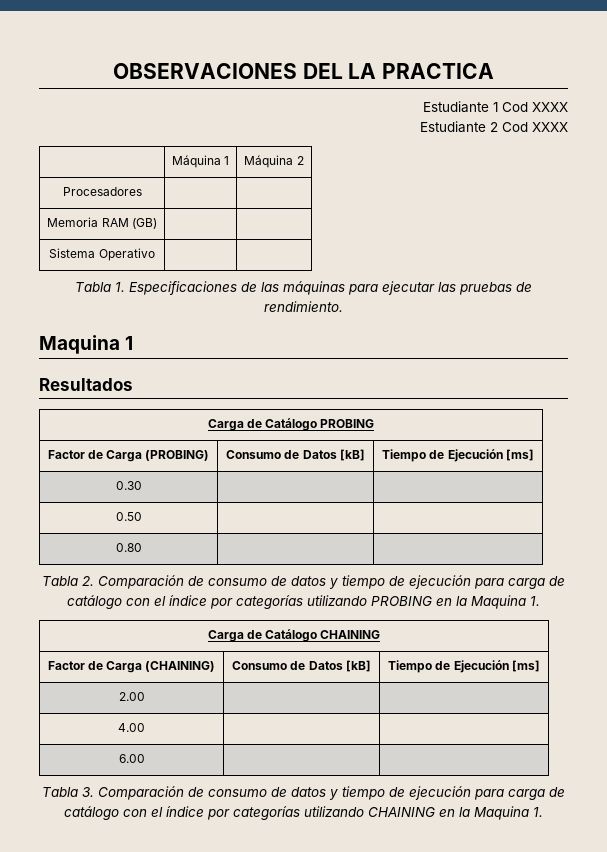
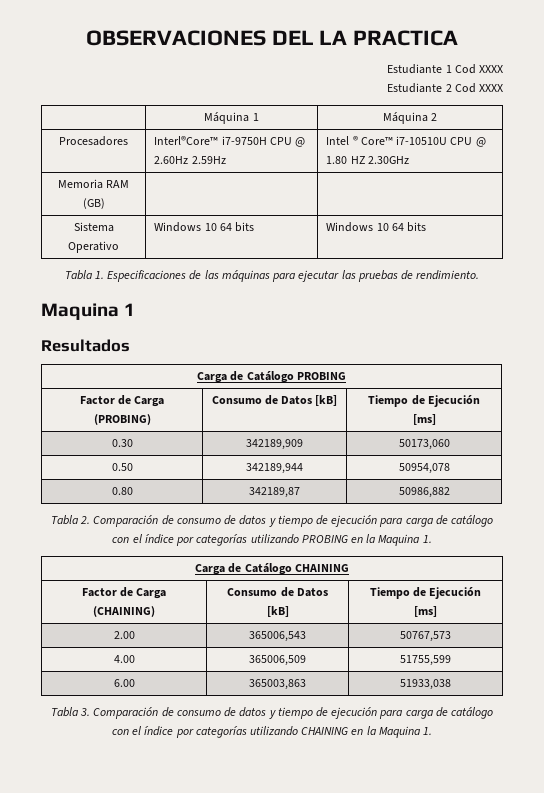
(142, 191) | -> [154,136,306,147] [154,156,226,164] [326,136,486,147] [326,156,409,164] Interl®Core™ i7-9750H CPU @ 2.60Hz 2.59Hz | Intel ® Core™ i7-10510U CPU @ 1.80 HZ 2.30GHz
(155, 254) | -> [154,222,255,232] [326,222,427,232] Windows 10 64 bits | Windows 10 64 bits
(142, 485) | -> [246,439,303,450] [398,439,450,450] 342189,909 | 50173,060
(142, 516) | -> [246,463,303,474] [398,463,450,474] 342189,944 | 50954,078
(142, 547) | -> [249,487,300,498] [398,487,450,498] 342189,87 | 50986,882
(145, 696) | -> [249,631,306,642] [400,631,451,642] 365006,543 | 50767,573
(145, 727) | -> [249,655,306,666] [400,655,451,666] 365006,509 | 51755,599
(145, 758) | -> [249,679,306,690] [400,679,451,690] 365003,863 | 51933,038

